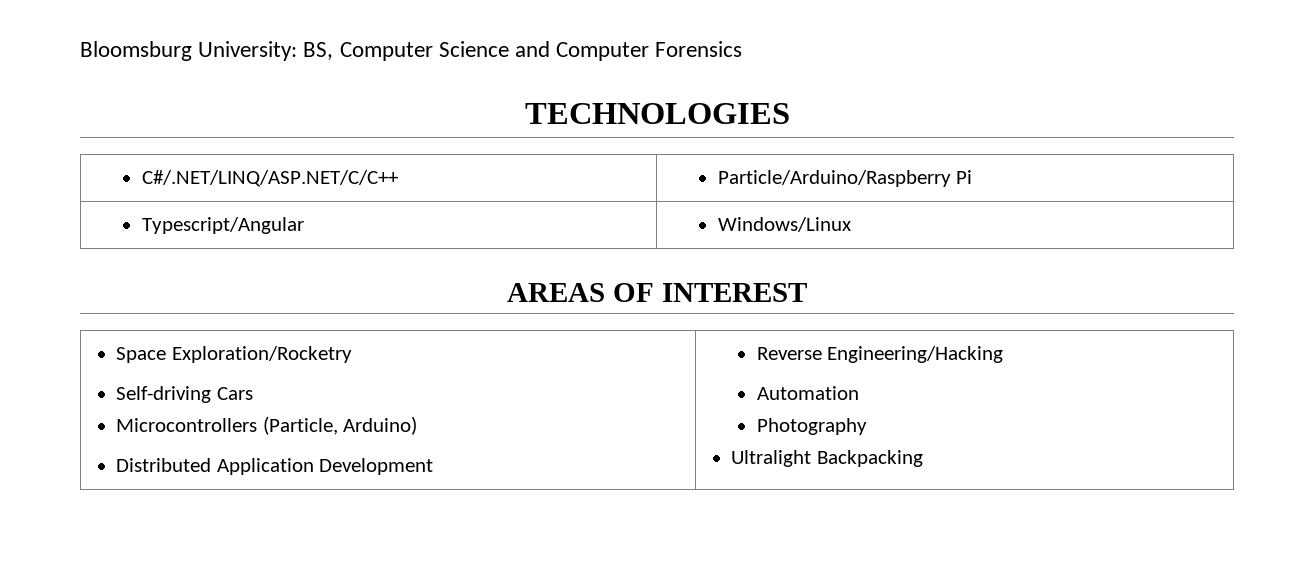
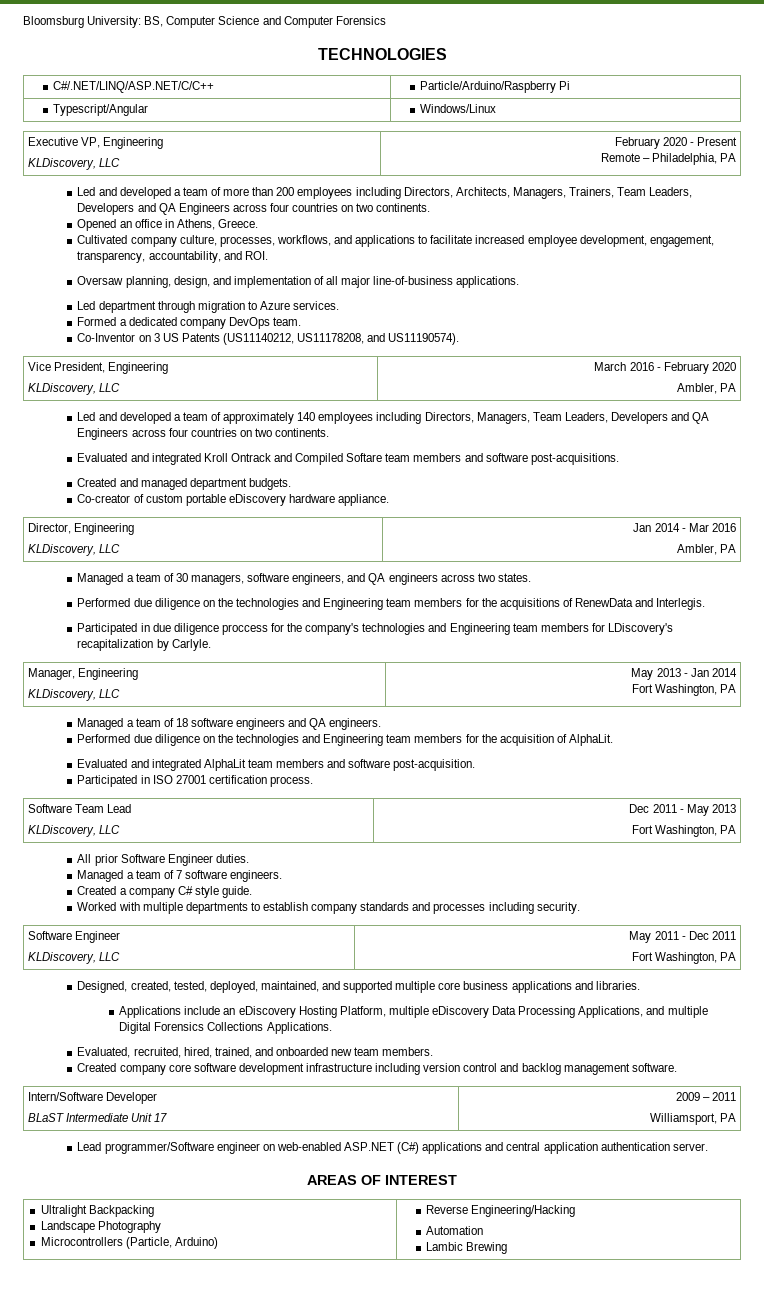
(851, 224) none -> [28,137,164,149] [28,158,121,170] [614,137,737,149] [600,153,736,165] [77,187,693,199] [77,203,431,215] [77,219,258,231] [77,235,714,247] [77,251,268,263] [77,276,520,288] [77,301,340,313] [77,317,301,329] [77,333,460,345] [28,362,169,374] [28,383,121,395] [594,362,736,374] [676,383,736,394] [77,412,710,424] [77,428,330,440] [77,453,619,465] [77,478,291,490] [77,494,390,506] [28,523,135,535] [28,544,121,556] [633,523,736,532] [676,544,736,555] [77,573,531,585] [77,598,706,610] [77,623,673,635] [77,639,211,651] [28,668,139,680] [28,689,121,701] [631,668,737,680] [631,684,736,696] [77,718,382,730] [77,734,613,746] [77,759,476,771] [77,775,313,787] [28,804,132,813] [28,825,121,837] [629,804,736,816] [631,825,736,837] [77,854,249,866] [77,870,283,882] [77,886,252,898] [77,902,580,914] [28,931,121,943] [28,952,121,964] [629,931,736,943] [631,952,736,964] [77,981,640,993] [119,1006,708,1018] [119,1022,332,1034] [77,1047,434,1058] [77,1063,677,1075] [28,1092,158,1104] [28,1113,168,1122] [675,1092,736,1101] [649,1113,736,1125] [77,1142,708,1154] // Executive VP, Engineering // KLDiscovery, LLC | February 2020 - Present // Remote – Philadelphia, PA // Led and developed a team of more than 200 employees including Directors, Architects, Managers, Trainers, Team Leaders, Developers and QA Engineers across four countries on two continents. // Opened an office in Athens, Greece. // Cultivated company culture, processes, workflows, and applications to facilitate increased employee development, engagement, transparency, accountability, and ROI. // Oversaw planning, design, and implementation of all major line-of-business applications. // Led department through migration to Azure services. // Formed a dedicated company DevOps team. // Co-Inventor on 3 US Patents (US11140212, US11178208, and US11190574). // Vice President, Engineering // KLDiscovery, LLC | March 2016 - February 2020 // Ambler, PA // Led and developed a team of approximately 140 employees including Directors, Managers, Team Leaders, Developers and QA Engineers across four countries on two continents. // Evaluated and integrated Kroll Ontrack and Compiled Softare team members and software post-acquisitions. // Created and managed department budgets. // Co-creator of custom portable eDiscovery hardware appliance. // Director, Engineering // KLDiscovery, LLC | Jan 2014 - Mar 2016 // Ambler, PA // Managed a team of 30 managers, software engineers, and QA engineers across two states. // Performed due diligence on the technologies and Engineering team members for the acquisitions of RenewData and Interlegis. // Participated in due diligence proccess for the company's technologies and Engineering team members for LDiscovery's recapitalization by Carlyle. // Manager, Engineering // KLDiscovery, LLC | May 2013 - Jan 2014 // Fort Washington, PA // Managed a team of 18 software engineers and QA engineers. // Performed due diligence on the technologies and Engineering team members for the acquisition of AlphaLit. // Evaluated and integrated AlphaLit team members and software post-acquisition. // Participated in ISO 27001 certification process. // Software Team Lead // KLDiscovery, LLC | Dec 2011 - May 2013 // Fort Washington, PA // All prior Software Engineer duties. // Managed a team of 7 software engineers. // Created a company C# style guide. // Worked with multiple departments to establish company standards and processes including security. // Software Engineer // KLDiscovery, LLC | May 2011 - Dec 2011 // Fort Washington, PA // Designed, created, tested, deployed, maintained, and supported multiple core business applications and libraries. // Applications include an eDiscovery Hosting Platform, multiple eDiscovery Data Processing Applications, and multiple Digital Forensics Collections Applications. // Evaluated, recruited, hired, trained, and onboarded new team members. // Created company core software development infrastructure including version control and backlog management software. // Intern/Software Developer // BLaST Intermediate Unit 17 | 2009 – 2011 // Williamsport, PA // Lead programmer/Software engineer on web-enabled ASP.NET (C#) applications and central application authentication server.
[116,346,352,363] [116,386,253,403] Space Exploration/Rocketry // Self-driving Cars -> [40,1205,154,1217] [40,1221,161,1233] Ultralight Backpacking // Landscape Photography
[116,458,434,475] // Distributed Application Development -> (219, 1243) none
[756,418,867,435] [731,450,923,467] Photography // Ultralight Backpacking -> [426,1242,508,1254] Lambic Brewing

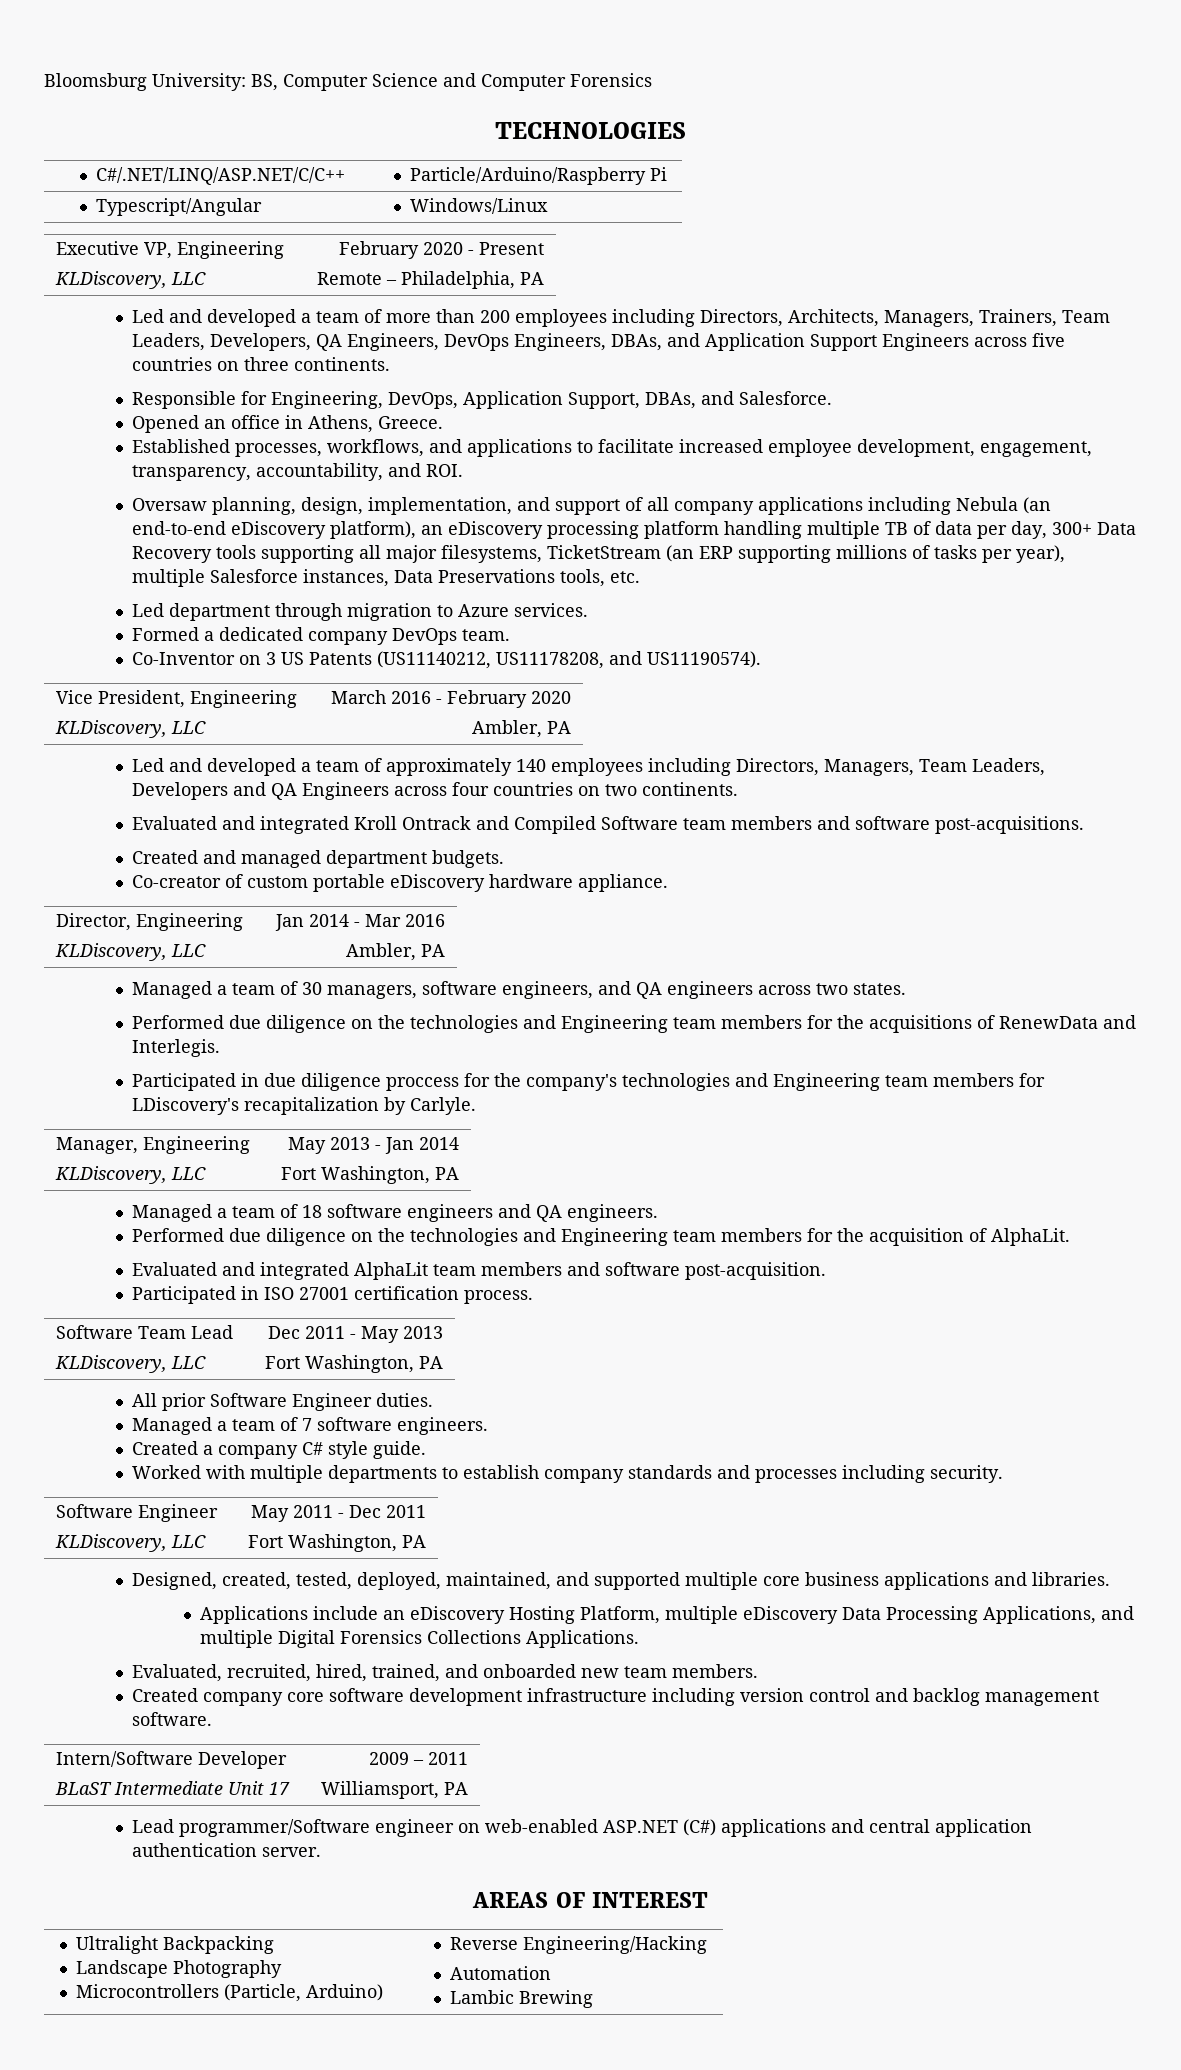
[77,203,431,215] Developers and QA Engineers across four countries on two continents. -> [209,333,1065,351] [131,357,390,371] [131,391,832,409] Developers, QA Engineers, DevOps Engineers, DBAs, and Application Support Engineers across five countries on three continents. // Responsible for Engineering, DevOps, Application Support, DBAs, and Salesforce.
[77,235,217,247] Cultivated company culture, -> [131,439,230,453] Established
[212,276,520,288] and implementation of all major line-of-business applications. -> [367,497,1051,515] [131,521,1136,539] [131,545,1065,563] [131,569,640,587] implementation, and support of all company applications including Nebula (an end-to-end eDiscovery platform), an eDiscovery processing platform handling multiple TB of data per day, 300+ Data Recovery tools supporting all major filesystems, TicketStream (an ERP supporting millions of tasks per year), multiple Salesforce instances, Data Preservations tools, etc.
[346,453,383,462] Softare -> [600,816,678,830] Software

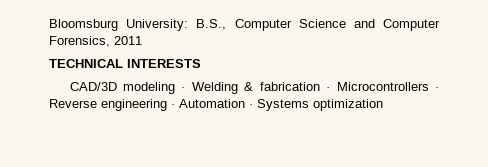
[251,74,278,91] BS, -> [196,19,227,30] B.S.,
[570,73,652,87] [495,122,686,139] [96,167,346,185] [410,167,668,185] [96,198,263,216] [410,198,549,214] [56,241,285,259] [55,271,207,289] [338,241,544,259] [316,271,544,289] [131,309,1110,327] [131,333,1065,351] [131,357,390,371] [131,391,832,409] [131,415,443,433] [131,439,1092,457] [131,463,463,481] [131,497,1051,515] [131,521,1136,539] [131,545,1065,563] [131,569,640,587] [131,603,588,621] [131,627,510,645] [131,651,761,669] [56,690,298,708] [55,720,207,738] [330,690,571,708] [471,720,571,738] [131,758,1045,776] [131,782,738,800] [131,816,1084,834] [131,850,504,868] [131,874,668,892] [56,913,244,931] [55,943,207,961] [274,914,445,931] [345,943,445,961] [131,981,906,999] [131,1015,1136,1033] [131,1039,220,1057] [131,1073,1045,1091] [131,1097,476,1115] [56,1136,251,1154] [55,1166,207,1184] [287,1137,459,1154] [280,1166,459,1184] [131,1204,658,1222] [131,1228,1070,1246] [131,1262,826,1280] [131,1286,533,1304] [56,1325,234,1339] [55,1355,207,1373] [267,1326,443,1343] [264,1355,443,1373] [131,1393,433,1411] [131,1417,488,1435] [131,1441,426,1459] [131,1465,1003,1483] [56,1504,219,1522] [55,1534,207,1552] [250,1505,426,1522] [247,1534,426,1552] [131,1572,1110,1590] [200,1606,1135,1624] [200,1630,640,1648] [131,1664,758,1682] [131,1688,1099,1706] [131,1712,212,1726] [56,1751,288,1769] [55,1781,291,1795] [368,1752,468,1765] [320,1781,468,1799] [131,1819,1032,1837] [131,1843,321,1857] [472,1892,708,1908] [75,1936,274,1954] [75,1960,282,1978] [75,1984,383,2002] [450,1936,708,1954] [450,1966,552,1980] [450,1990,594,2008] Forensics // TECHNOLOGIES // C#/.NET/LINQ/ASP.NET/C/C++ | Particle/Arduino/Raspberry Pi // Typescript/Angular | Windows/Linux // Executive VP, Engineering // KLDiscovery, LLC | February 2020 - Present // Remote – Philadelphia, PA // Led and developed a team of more than 200 employees including Directors, Architects, Managers, Trainers, Team Leaders, Developers, QA Engineers, DevOps Engineers, DBAs, and Application Support Engineers across five countries on three continents. // Responsible for Engineering, DevOps, Application Support, DBAs, and Salesforce. // Opened an office in Athens, Greece. // Established processes, workflows, and applications to facilitate increased employee development, engagement, transparency, accountability, and ROI. // Oversaw planning, design, implementation, and support of all company applications including Nebula (an end-to-end eDiscovery platform), an eDiscovery processing platform handling multiple TB of data per day, 300+ Data Recovery tools supporting all major filesystems, TicketStream (an ERP supporting millions of tasks per year), multiple Salesforce instances, Data Preservations tools, etc. // Led department through migration to Azure services. // Formed a dedicated company DevOps team. // Co-Inventor on 3 US Patents (US11140212, US11178208, and US11190574). // Vice President, Engineering // KLDiscovery, LLC | March 2016 - February 2020 // Ambler, PA // Led and developed a team of approximately 140 employees including Directors, Managers, Team Leaders, Developers and QA Engineers across four countries on two continents. // Evaluated and integrated Kroll Ontrack and Compiled Software team members and software post-acquisitions. // Created and managed department budgets. // Co-creator of custom portable eDiscovery hardware appliance. // Director, Engineering // KLDiscovery, LLC | Jan 2014 - Mar 2016 // Ambler, PA // Managed a team of 30 managers, software engineers, and QA engineers across two states. // Performed due diligence on the technologies and Engineering team members for the acquisitions of RenewData and Interlegis. // Participated in due diligence proccess for the company's technologies and Engineering team members for LDiscovery's recapitalization by Carlyle. // Manager, Engineering // KLDiscovery, LLC | May 2013 - Jan 2014 // Fort Washington, PA // Managed a team of 18 software engineers and QA engineers. // Performed due diligence on the technologies and Engineering team members for the acquisition of AlphaLit. // Evaluated and integrated AlphaLit team members and software post-acquisition. // Participated in ISO 27001 certification process. // Software Team Lead // KLDiscovery, LLC | Dec 2011 - May 2013 // Fort Washington, PA // All prior Software Engineer duties. // Managed a team of 7 software engineers. // Created a company C# style guide. // Worked with multiple departments to establish company standards and processes including security. // Software Engineer // KLDiscovery, LLC | May 2011 - Dec 2011 // Fort Washington, PA // Designed, created, tested, deployed, maintained, and supported multiple core business applications and libraries. // Applications include an eDiscovery Hosting Platform, multiple eDiscovery Data Processing Applications, and multiple Digital Forensics Collections Applications. // Evaluated, recruited, hired, trained, and onboarded new team members. // Created company core software development infrastructure including version control and backlog management software. // Intern/Software Developer // BLaST Intermediate Unit 17 | 2009 – 2011 // Williamsport, PA // Lead programmer/Software engineer on web-enabled ASP.NET (C#) applications and central application authentication server. // AREAS OF INTEREST // Ultralight Backpacking // Landscape Photography // Microcontrollers (Particle, Arduino) | Reverse Engineering/Hacking // Automation // Lambic Brewing -> [49,36,142,47] [49,59,201,68] [69,82,439,94] [49,99,383,111] Forensics, 2011 // TECHNICAL INTERESTS // CAD/3D modeling · Welding & fabrication · Microcontrollers · Reverse engineering · Automation · Systems optimization

